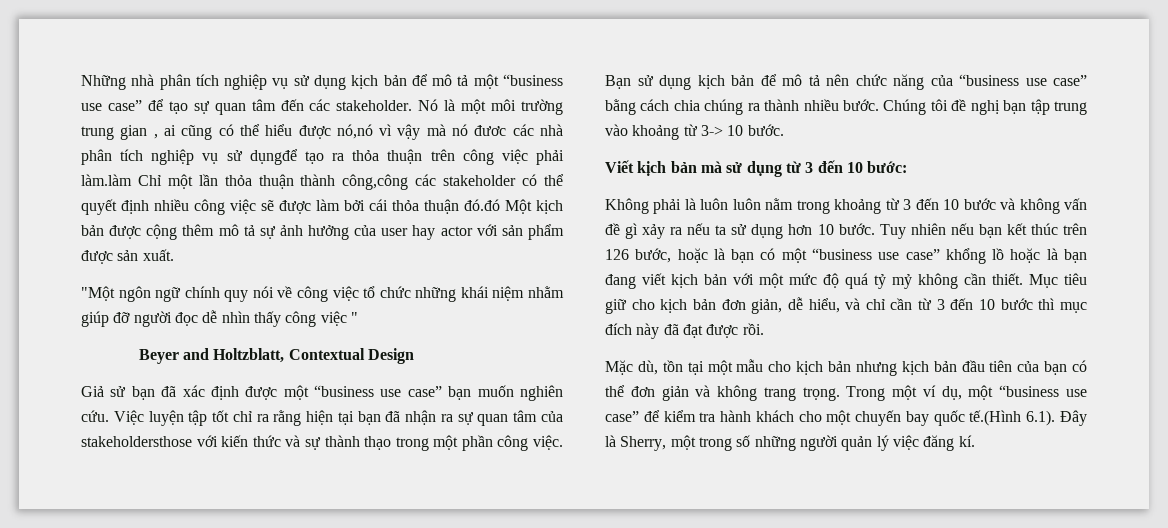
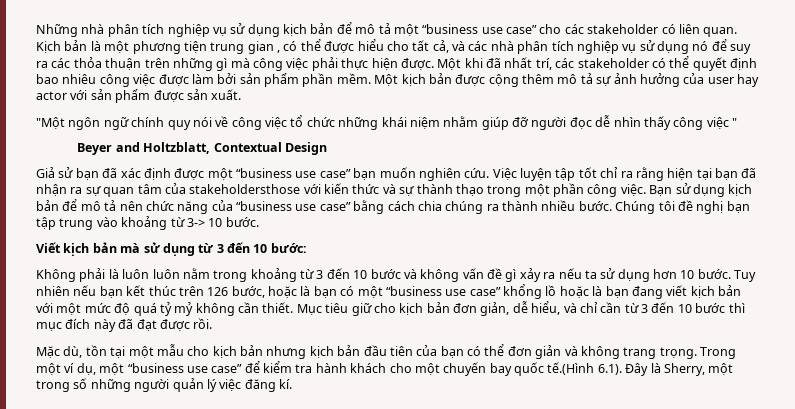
[147,99,563,115] [81,124,507,140] để tạo sự quan tâm đến các stakeholder. Nó là một môi trường trung gian , ai cũng có thể hiểu được nó,nó vì vậy mà nó đươc -> [539,24,738,37] [36,39,465,54] cho các stakeholder có liên quan. Kịch bản là một phương tiện trung gian , có thể được hiểu cho tất cả, và
[249,149,564,165] [81,174,409,190] dụngđể tạo ra thỏa thuận trên công việc phải làm.làm Chỉ một lần thỏa thuận thành công,công -> [657,39,752,54] [36,57,552,71] dụng nó để suy ra các thỏa thuận trên những gì mà công việc phải thực hiện được. Một khi đã nhất trí,
[154,199,274,215] nhiều công việc sẽ -> [36,74,156,87] bao nhiêu công việc
[369,199,500,214] cái thỏa thuận đó.đó -> [239,73,371,87] sản phẩm phần mềm.

